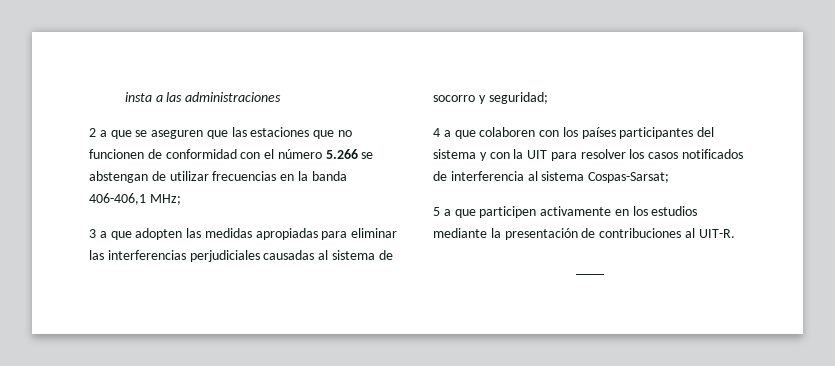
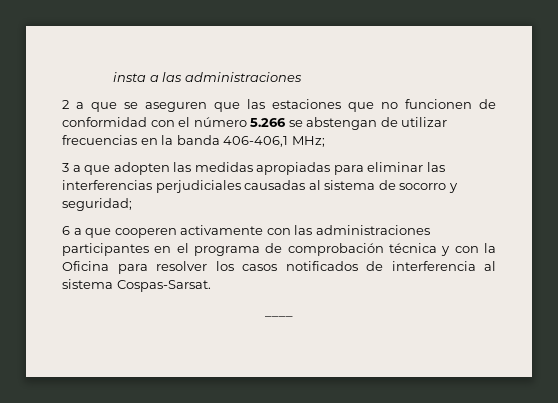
[433,127,715,139] [433,149,476,159] 4 a que colaboren con los países participantes del sistema -> [62,225,430,238] [62,243,437,256] 6 a que cooperen activamente con las administraciones participantes en el programa de comprobación técnica
[527,150,548,159] UIT -> [62,261,109,271] Oficina
[588,172,670,183] [433,206,698,218] [433,228,735,240] Cospas-Sarsat; // 5 a que participen activamente en los estudios mediante la presentación de contribuciones al UIT-R. -> [116,280,211,292] Cospas-Sarsat.

